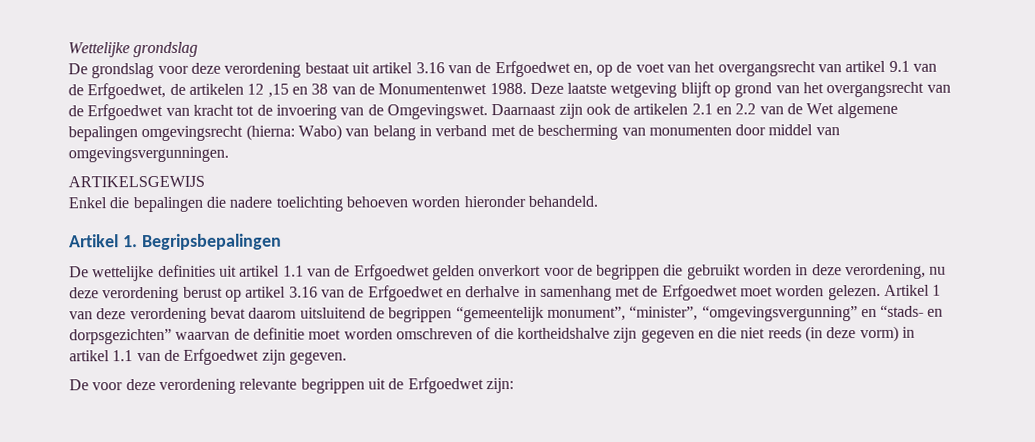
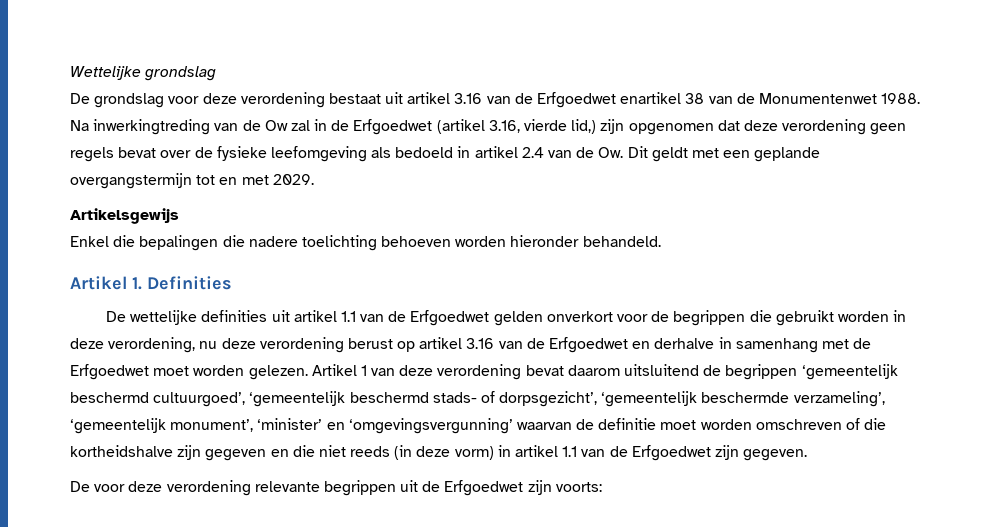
[572,60,938,77] [68,82,308,100] en, op de voet van het overgangsrecht van artikel 9.1 van de Erfgoedwet, de artikelen 12 ,15 en -> [620,92,682,104] enartikel
[529,81,951,98] [68,102,898,121] [68,124,840,142] [68,146,229,163] [68,175,205,188] Deze laatste wetgeving blijft op grond van het overgangsrecht van de Erfgoedwet van kracht tot de invoering van de Omgevingswet. Daarnaast zijn ook de artikelen 2.1 en 2.2 van de Wet algemene bepalingen omgevingsrecht (hierna: Wabo) van belang in verband met de bescherming van monumenten door middel van omgevingsvergunningen. // ARTIKELSGEWIJS -> [70,119,907,135] [70,146,821,162] [70,173,314,189] [70,208,179,224] Na inwerkingtreding van de Ow zal in de Erfgoedwet (artikel 3.16, vierde lid,) zijn opgenomen dat deze verordening geen regels bevat over de fysieke leefomgeving als bedoeld in artikel 2.4 van de Ow. Dit geldt met een geplande overgangstermijn tot en met 2029. // Artikelsgewijs
[141,233,282,251] Begripsbepalingen -> [147,276,232,290] Definities
[455,304,944,323] [69,328,172,345] “gemeentelijk monument”, “minister”, “omgevingsvergunning” en “stads- en dorpsgezichten” -> [801,364,898,380] [70,391,885,407] [70,418,513,434] ‘gemeentelijk beschermd cultuurgoed’, ‘gemeentelijk beschermd stads- of dorpsgezicht’, ‘gemeentelijk beschermde verzameling’, ‘gemeentelijk monument’, ‘minister’ en ‘omgevingsvergunning’
[485,378,514,394] zijn: -> [527,480,602,495] zijn voorts:

